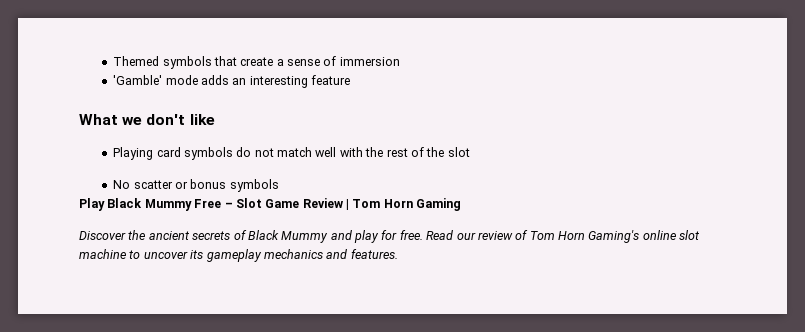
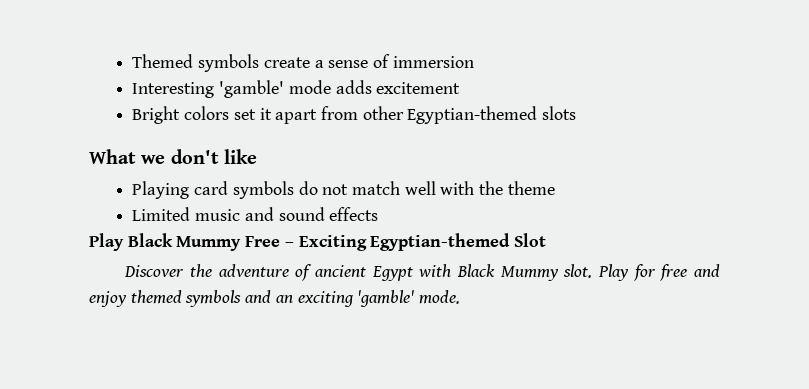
[213,56,237,66] that -> (260, 63) none
[113,75,351,88] 'Gamble' mode adds an interesting feature -> [132,80,461,98] [132,106,577,124] Interesting 'gamble' mode adds excitement // Bright colors set it apart from other Egyptian-themed slots
[386,147,470,157] [113,179,279,192] rest of the slot // No scatter or bonus symbols -> [507,181,555,195] [132,207,379,221] theme // Limited music and sound effects
(233, 205) none -> [298,233,511,251] Exciting Egyptian-themed
[265,198,462,211] [79,230,701,243] [79,249,398,262] Game Review | Tom Horn Gaming // Discover the ancient secrets of Black Mummy and play for free. Read our review of Tom Horn Gaming's online slot machine to uncover its gameplay mechanics and features. -> [124,264,720,281] [89,290,461,307] // Discover the adventure of ancient Egypt with Black Mummy slot. Play for free and enjoy themed symbols and an exciting 'gamble' mode.

